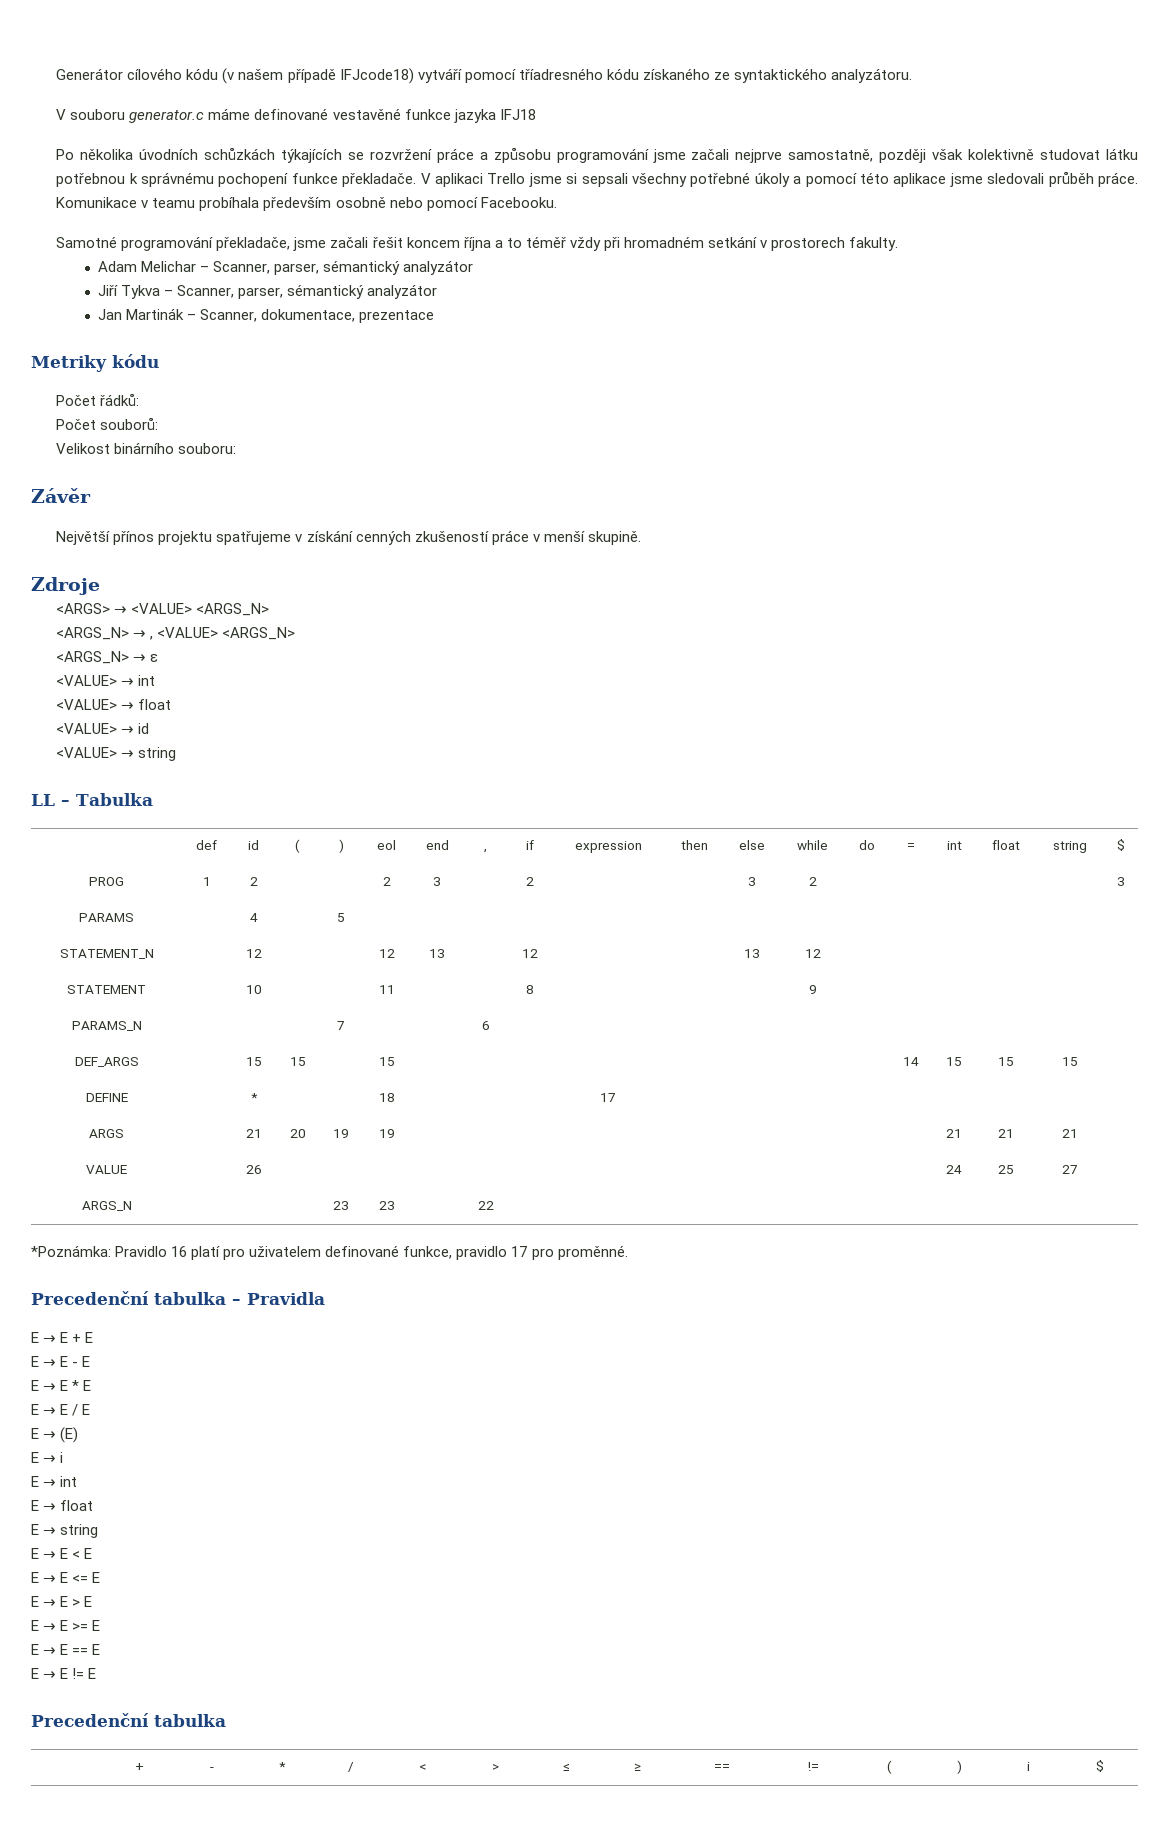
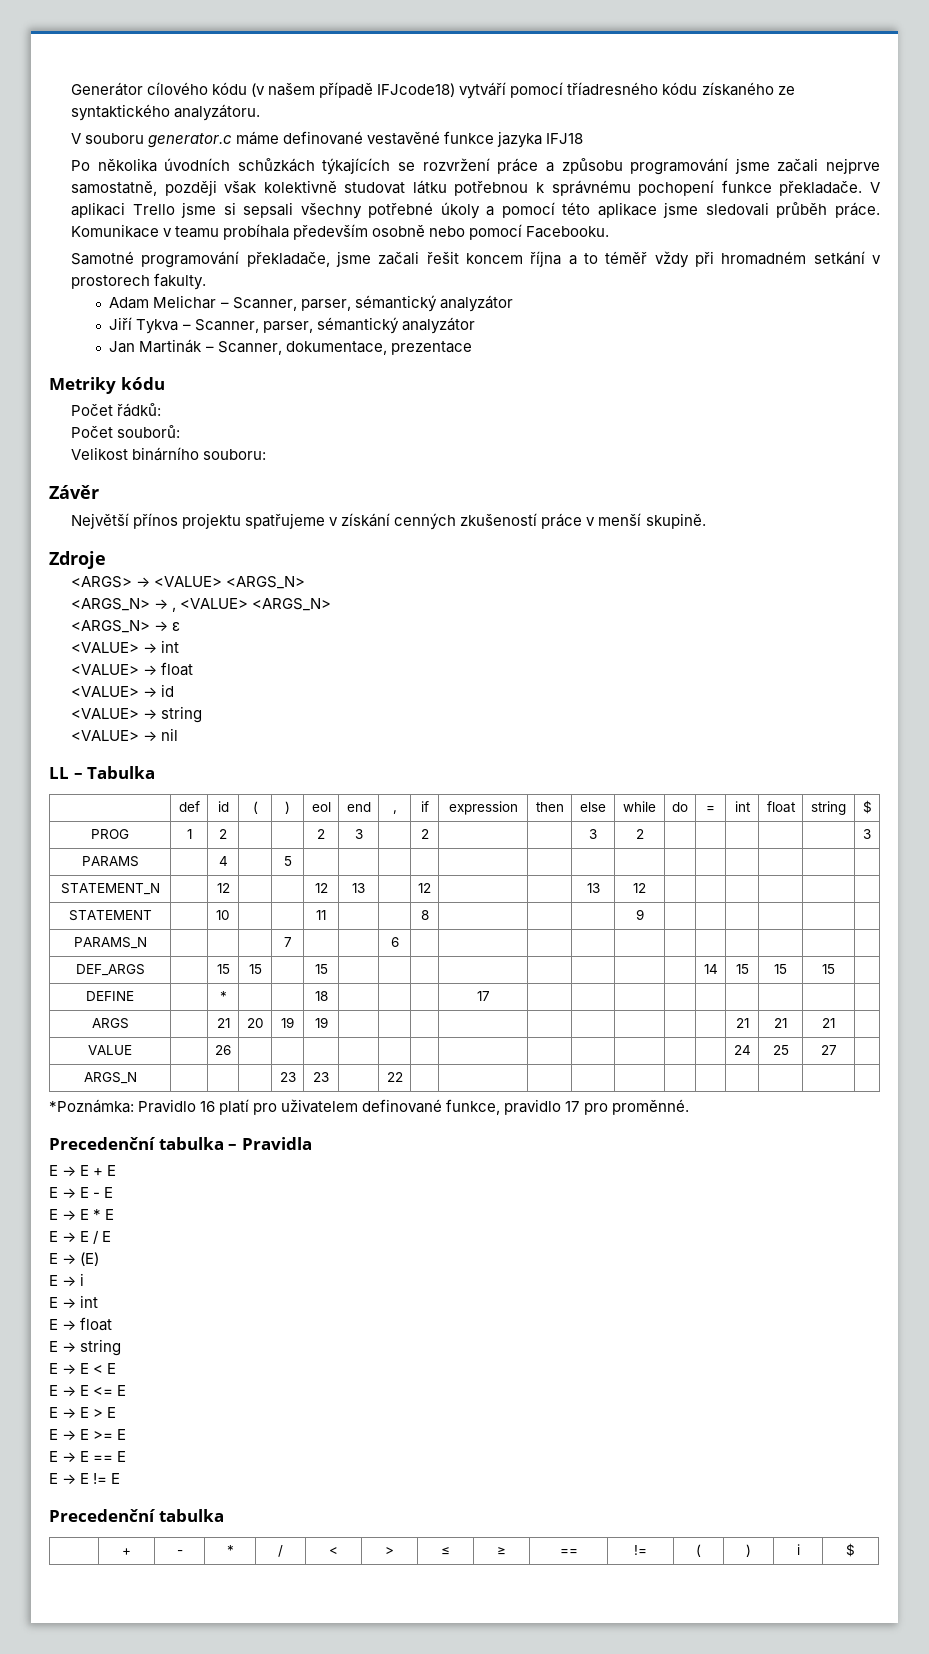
(177, 754) none -> [70,728,179,741] // <VALUE> → nil

